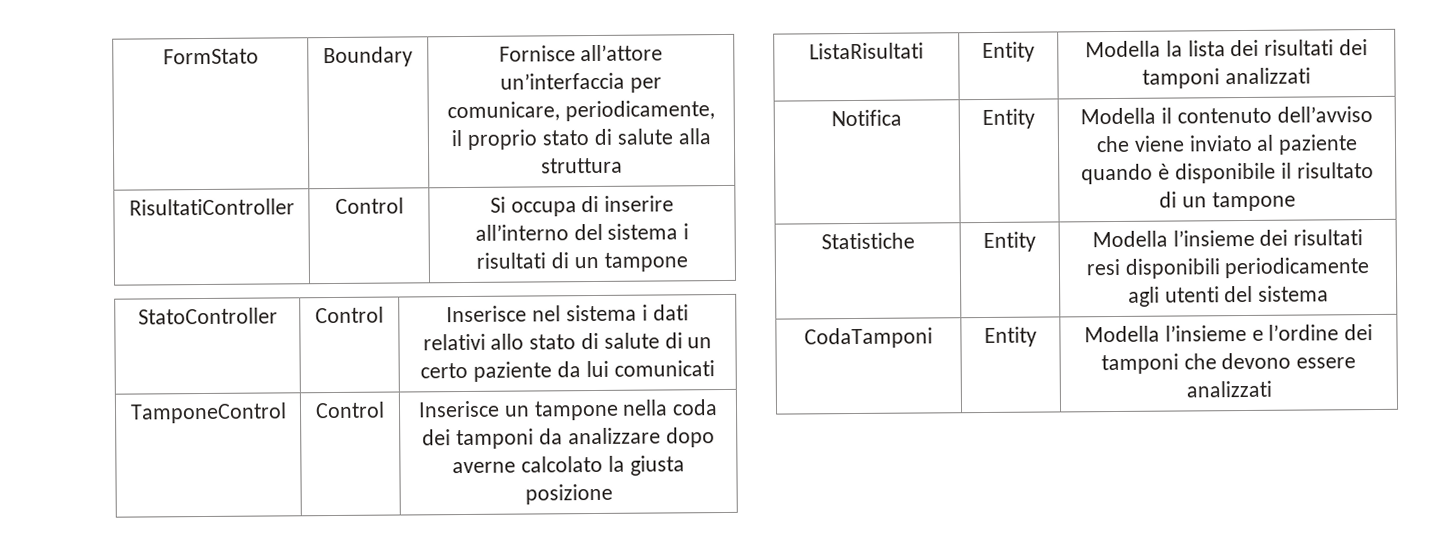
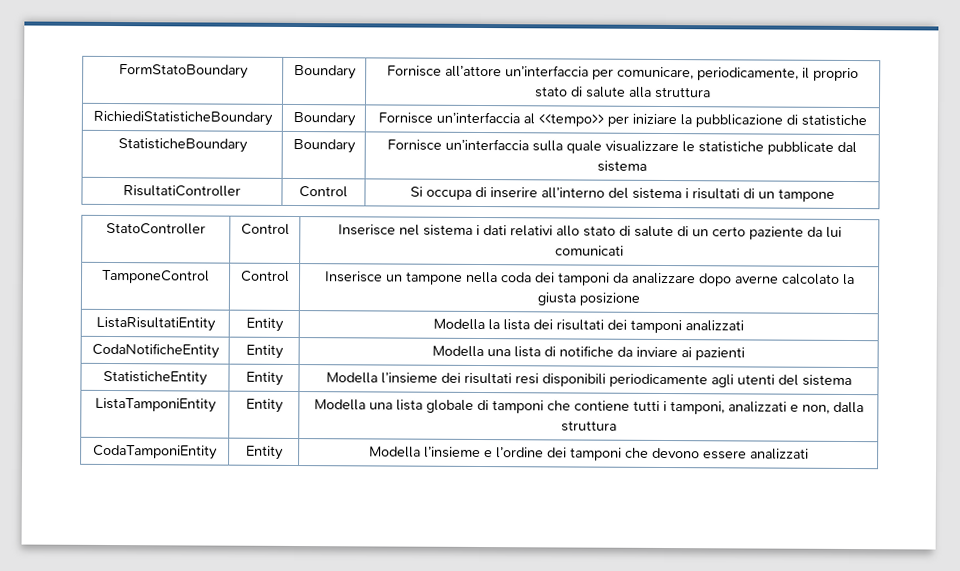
[162,48,259,65] FormStato -> [118,64,249,79] FormStatoBoundary
(623, 165) none -> [92,110,273,126] [292,111,356,127] [377,111,867,128] [117,138,248,153] [292,138,356,154] [387,138,857,155] [597,160,647,172] // RichiediStatisticheBoundary | Boundary | Fornisce un’interfaccia al <<tempo>> per iniziare la pubblicazione di statistiche // StatisticheBoundary | Boundary | Fornisce un’interfaccia sulla quale visualizzare le statistiche pubblicate dal sistema
[809,42,924,60] ListaRisultati -> [95,316,216,332] ListaRisultatiEntity
[831,109,902,127] [982,108,1035,130] [1080,106,1373,125] [1095,134,1359,155] [1081,162,1374,185] [1159,191,1296,212] [820,232,915,250] Notifica | Entity | Modella il contenuto dell’avviso che viene inviato al paziente quando è disponibile il risultato di un tampone // Statistiche -> [91,342,220,359] [245,344,284,359] [432,345,745,361] [103,370,208,386] CodaNotificheEntity | Entity | Modella una lista di notifiche da inviare ai pazienti // StatisticheEntity
[804,327,933,349] CodaTamponi -> [94,397,217,413] [245,398,284,413] [313,399,864,415] [560,420,617,432] [93,444,218,460] ListaTamponiEntity | Entity | Modella una lista globale di tamponi che contiene tutti i tamponi, analizzati e non, dalla struttura // CodaTamponiEntity

